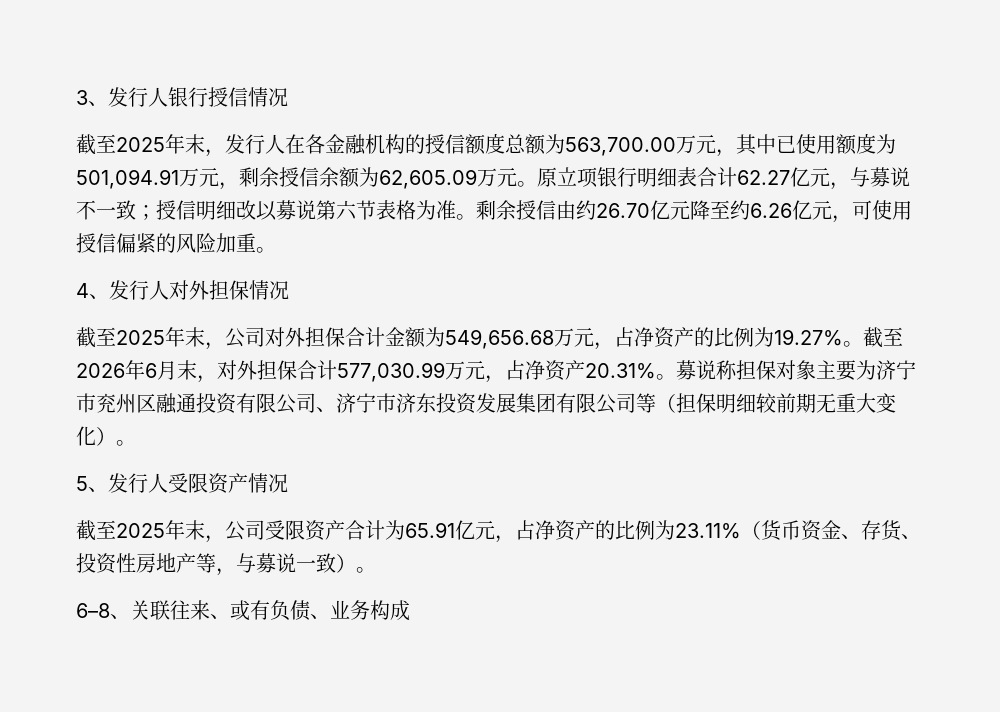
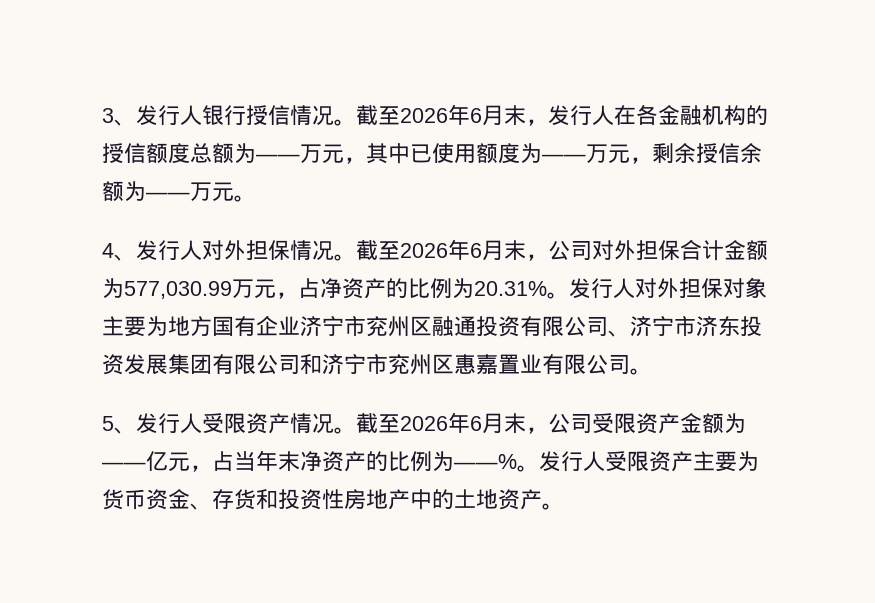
[76,134,185,155] // 截至2025年 -> [334,104,504,126] 。截至2026年6月
[565,137,676,156] 563,700.00 -> [256,154,300,161] ——
[76,169,179,189] 501,094.91 -> [542,154,586,161] ——
[379,169,477,189] 62,605.09 -> [146,192,190,199] ——
[537,167,910,190] [76,200,912,223] [76,233,276,253] 原立项银行明细表合计62.27亿元，与募说不一致；授信明细改以募说第六节表格为准。剩余授信由约26.70亿元降至约6.26亿元，可使用授信偏紧的风险加重。 -> (256, 198) none
[76,327,185,348] // 截至2025年 -> [334,239,504,261] 。截至2026年6月
[445,329,554,349] 549,656.68 -> [124,281,232,299] 577,030.99
[774,327,903,348] [76,360,876,383] 19.27%。截至2026年6月末，对外担保合计577,030.99万元，占净资产20.31%。募说称担保对象主要为 -> [474,277,767,299] [102,316,300,337] 20.31%。发行人对外担保对象主要为地方国有企业
[636,393,896,413] [76,426,116,446] 等（担保明细较前期无重大变化） -> [300,354,630,375] 和济宁市兖州区惠嘉置业有限公司
[76,520,185,541] // 截至2025年 -> [334,412,504,434] 。截至2026年6月
[345,520,455,540] 合计为65.91 -> [680,413,746,433] [102,462,146,469] 金额为——
[535,520,761,541] 净资产的比例为23.11%（ -> [234,450,759,472] 当年末净资产的比例为——%。发行人受限资产主要为
[901,534,921,539] 、 -> [256,489,278,509] 和
[196,553,376,576] [76,600,410,621] 等，与募说一致）。 // 6–8、关联往来、或有负债、业务构成 -> [410,489,564,510] 中的土地资产。

